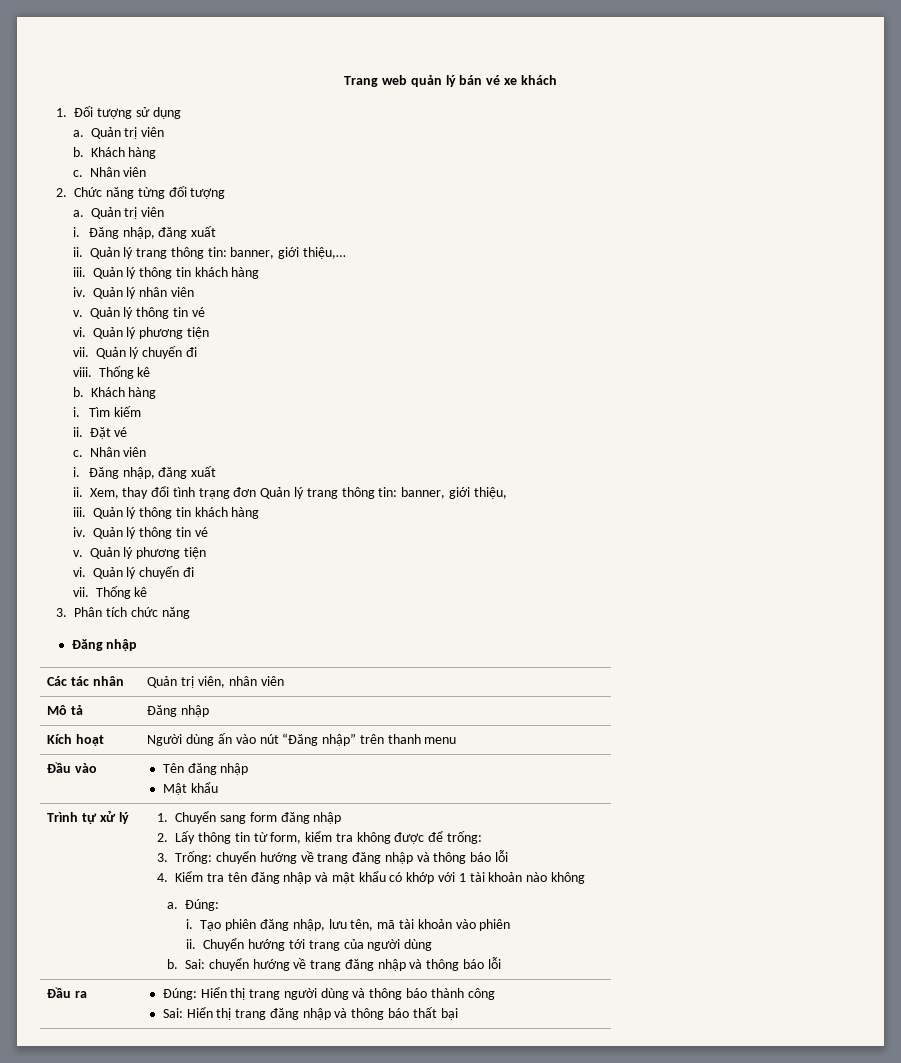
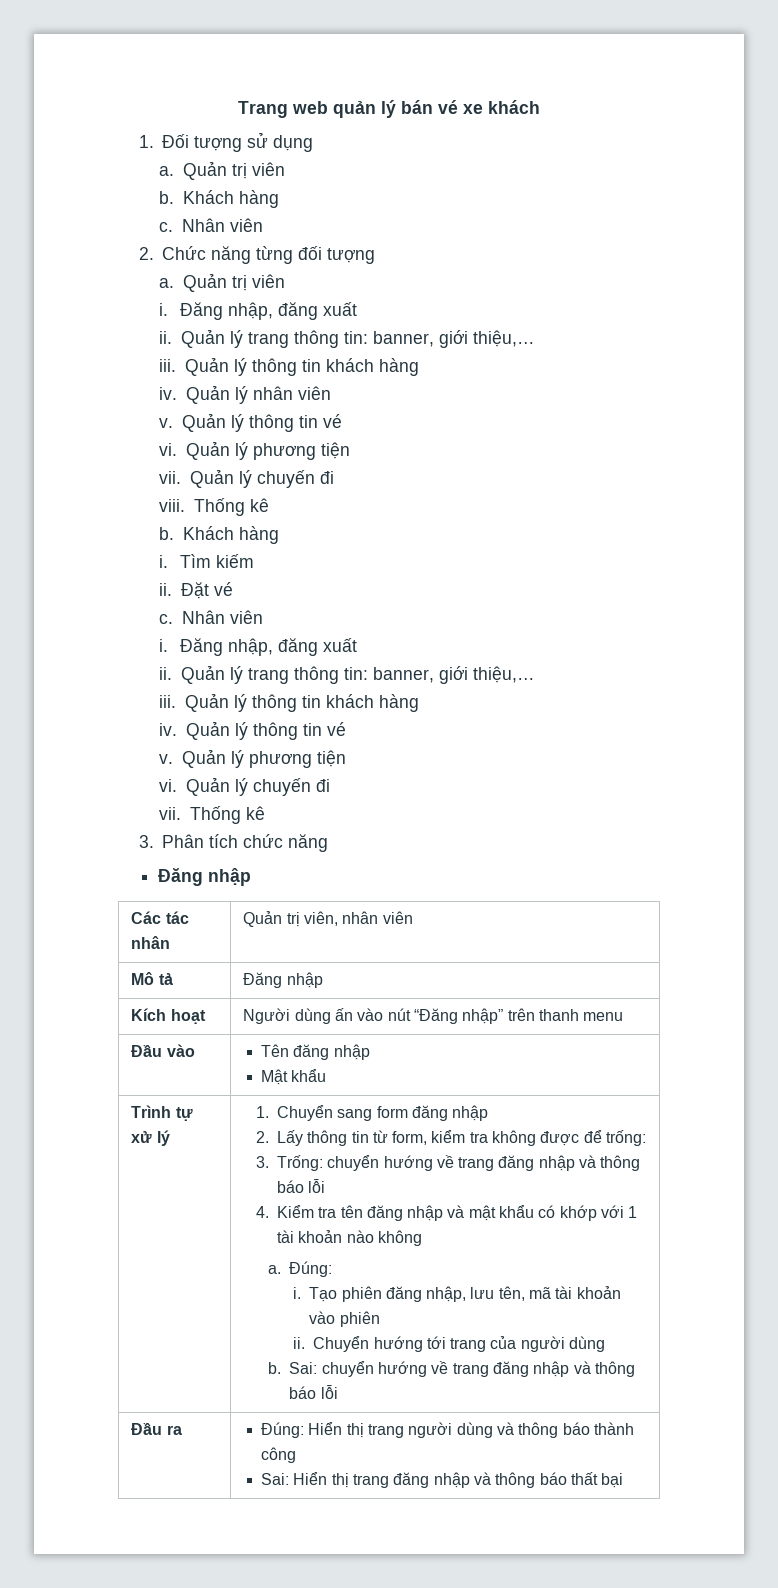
[89,486,507,499] Xem, thay đổi tình trạng đơn Quản lý trang thông tin: banner, giới thiệu, -> [181,665,536,684] Quản lý trang thông tin: banner, giới thiệu,…

